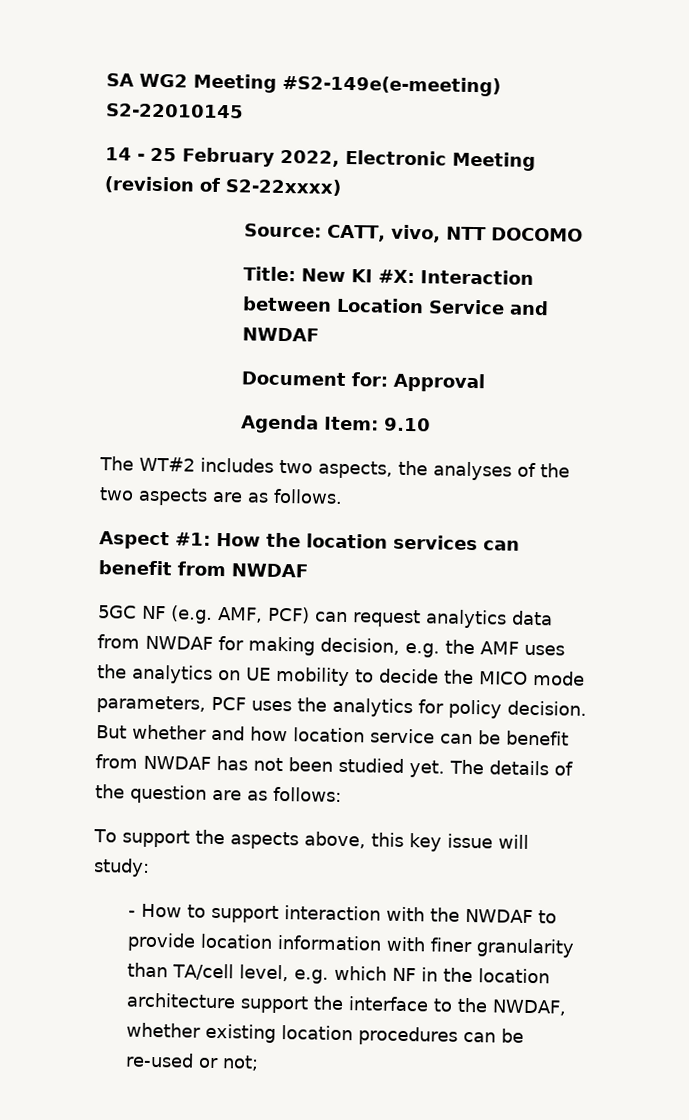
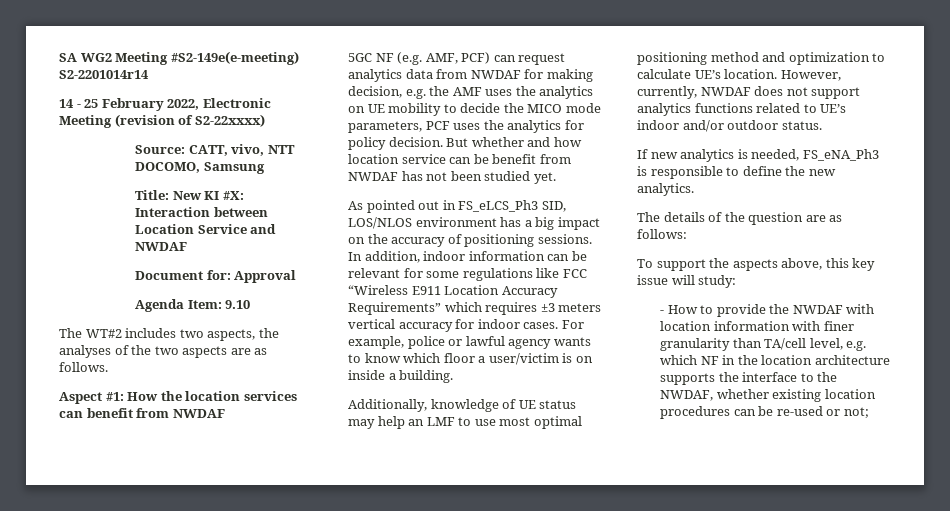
[106,103,244,119] S2-22010145 -> [59,70,149,79] S2-2201014r14
[490,227,583,242] DOCOMO -> [135,162,265,174] DOCOMO, Samsung
(445, 769) none -> [348,200,566,213] [348,217,600,230] [348,234,592,247] [348,251,587,263] [348,268,587,281] [348,285,558,298] [348,302,602,315] [348,319,584,332] [348,336,591,349] [348,353,593,365] [348,370,454,383] [348,399,577,412] [348,416,582,429] [637,52,886,65] [637,69,841,81] [637,86,861,99] [637,103,847,116] [637,120,822,132] [637,149,879,162] [637,166,836,179] [637,183,694,196] // As pointed out in FS_eLCS_Ph3 SID, LOS/NLOS environment has a big impact on the accuracy of positioning sessions. In addition, indoor information can be relevant for some regulations like FCC “Wireless E911 Location Accuracy Requirements” which requires ±3 meters vertical accuracy for indoor cases. For example, police or lawful agency wants to know which floor a user/victim is on inside a building. // Additionally, knowledge of UE status may help an LMF to use most optimal positioning method and optimization to calculate UE’s location. However, currently, NWDAF does not support analytics functions related to UE’s indoor and/or outdoor status. // If new analytics is needed, FS_eNA_Ph3 is responsible to define the new analytics. //
[210,904,557,924] [126,932,196,952] support interaction with the NWDAF to provide -> [716,304,875,317] provide the NWDAF with
[239,995,309,1014] support -> [660,373,716,385] supports

